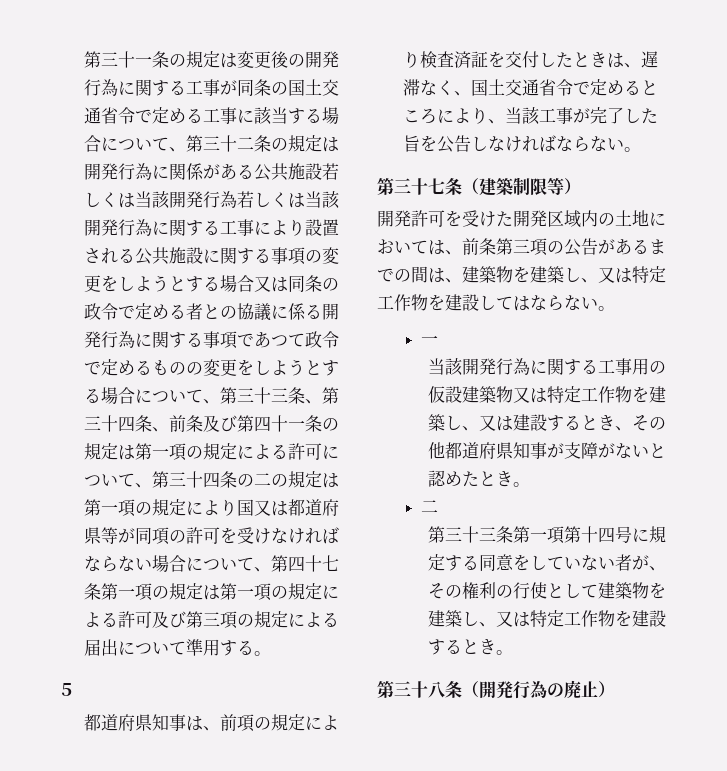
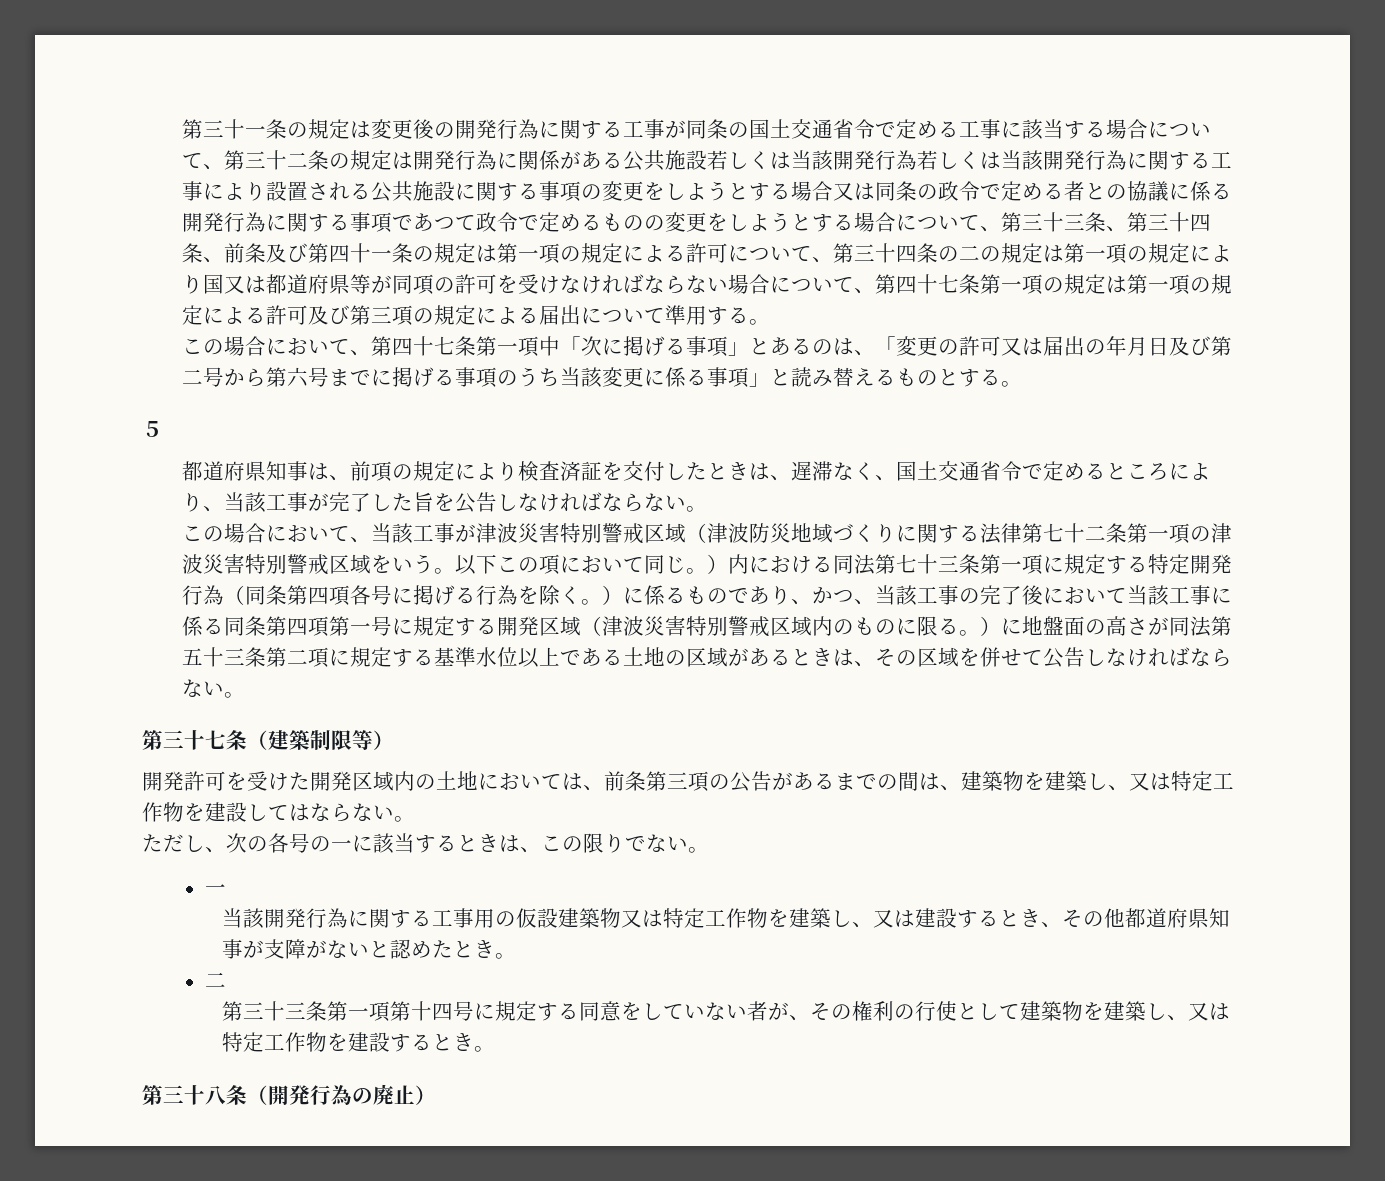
(271, 653) none -> [182,336,1233,357] [182,367,1023,388] // この場合において、第四十七条第一項中「次に掲げる事項」とあるのは、「変更の許可又は届出の年月日及び第二号から第六号までに掲げる事項のうち当該変更に係る事項」と読み替えるものとする。
(641, 149) none -> [182,523,1233,544] [182,554,1233,575] [182,585,1233,606] [182,616,1233,637] [182,647,1233,668] [182,679,246,698] // この場合において、当該工事が津波災害特別警戒区域（津波防災地域づくりに関する法律第七十二条第一項の津波災害特別警戒区域をいう。以下この項において同じ。）内における同法第七十三条第一項に規定する特定開発行為（同条第四項各号に掲げる行為を除く。）に係るものであり、かつ、当該工事の完了後において当該工事に係る同条第四項第一号に規定する開発区域（津波災害特別警戒区域内のものに限る。）に地盤面の高さが同法第五十三条第二項に規定する基準水位以上である土地の区域があるときは、その区域を併せて公告しなければならない。
(615, 308) none -> [142,833,709,854] // ただし、次の各号の一に該当するときは、この限りでない。

